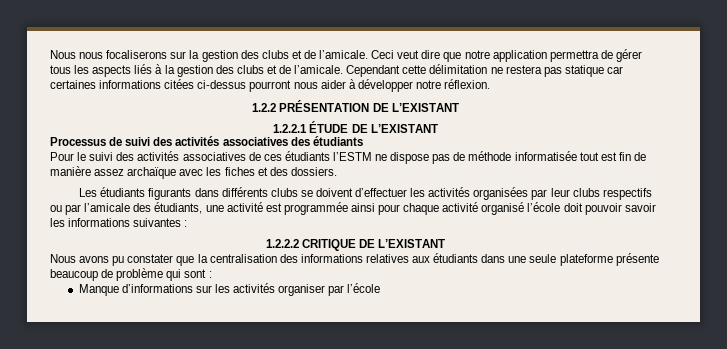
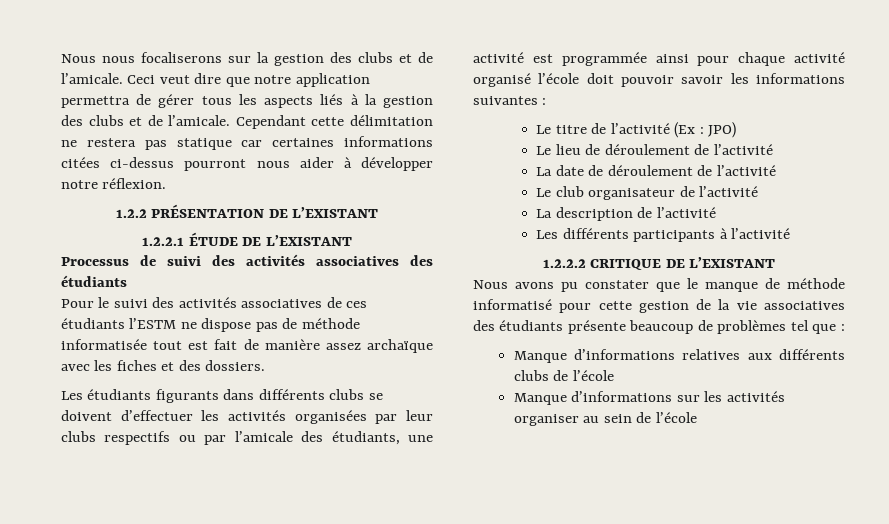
[618,152,631,161] fin -> [214,339,238,350] fait
(188, 223) none -> [536,122,737,138] [536,144,773,155] [536,165,776,176] [536,186,759,200] [536,207,716,221] [536,228,791,242] // Le titre de l’activité (Ex : JPO) // Le lieu de déroulement de l’activité // La date de déroulement de l’activité // Le club organisateur de l’activité // La description de l’activité // Les différents participants à l’activité
[197,253,659,266] [50,268,212,281] la centralisation des informations relatives aux étudiants dans une seule plateforme présente beaucoup de problème qui sont : -> [687,278,845,292] [473,299,845,313] [473,320,845,334] [513,349,845,363] [513,370,614,381] le manque de méthode informatisé pour cette gestion de la vie associatives des étudiants présente beaucoup de problèmes tel que : // Manque d’informations relatives aux différents clubs de l’école
[328,285,345,296] par -> [583,412,652,423] au sein de

